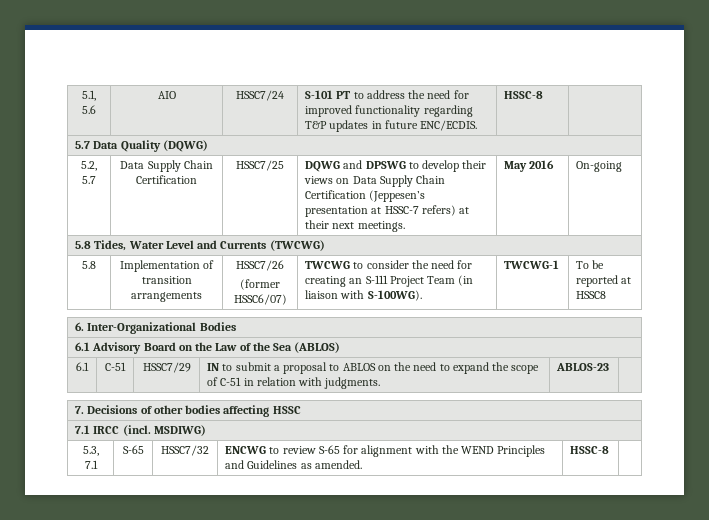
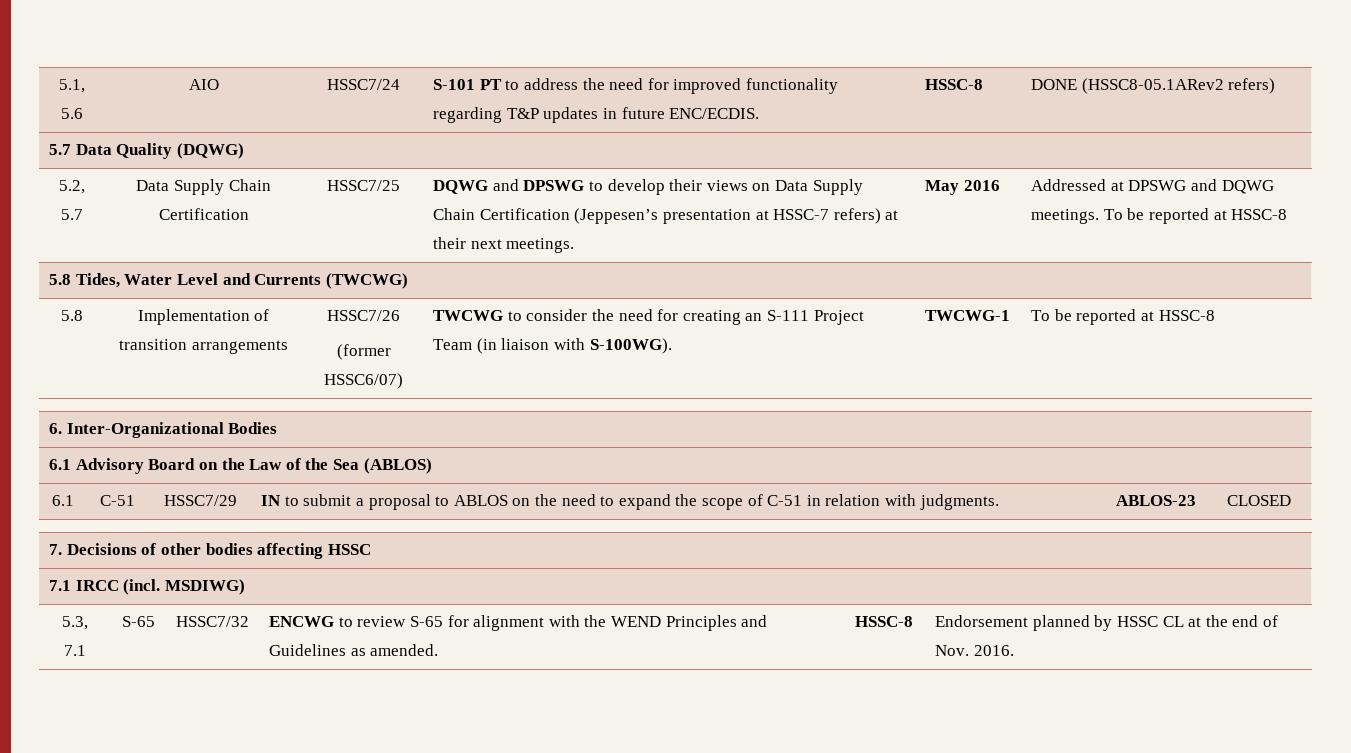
(544, 95) none -> [1031,78,1276,94] DONE (HSSC8-05.1ARev2 refers)
[576,161,623,172] On-going -> [1031,179,1274,194] [1031,208,1288,224] Addressed at DPSWG and DQWG meetings. To be reported at HSSC-8
[576,291,607,299] HSSC8 -> [1158,310,1215,321] HSSC-8
(610, 367) none -> [1227,495,1292,506] CLOSED
(610, 450) none -> [935,615,1279,631] [935,645,1014,656] Endorsement planned by HSSC CL at the end of Nov. 2016.

